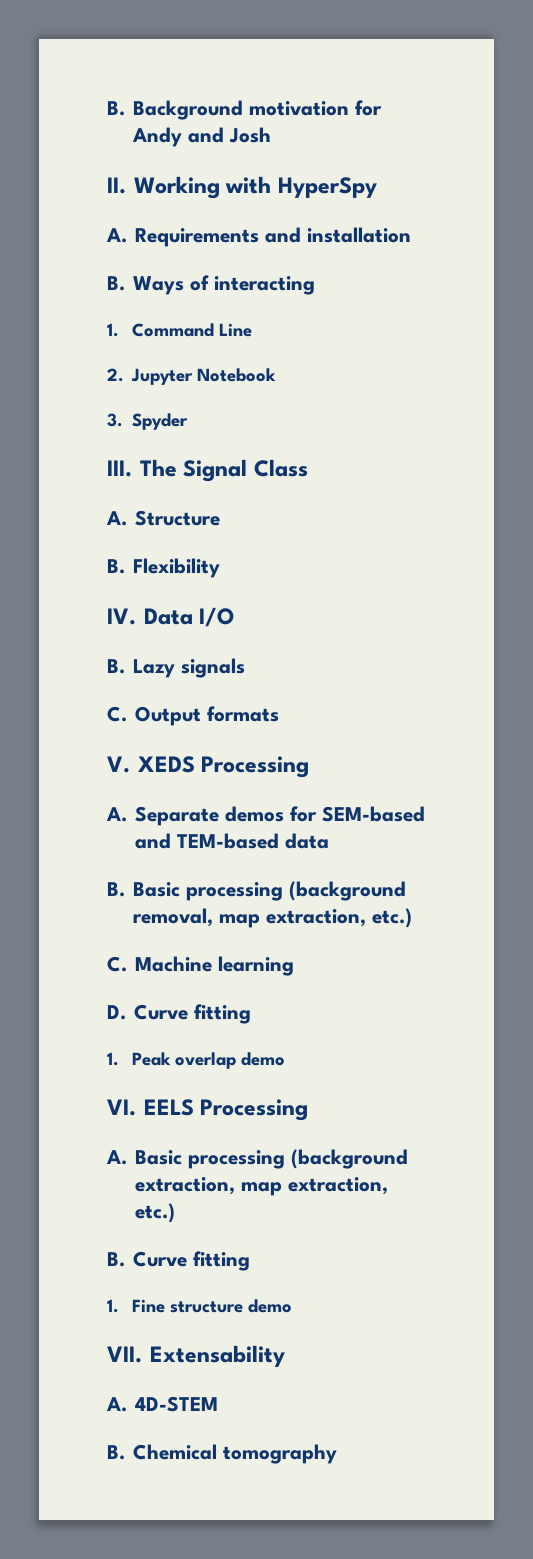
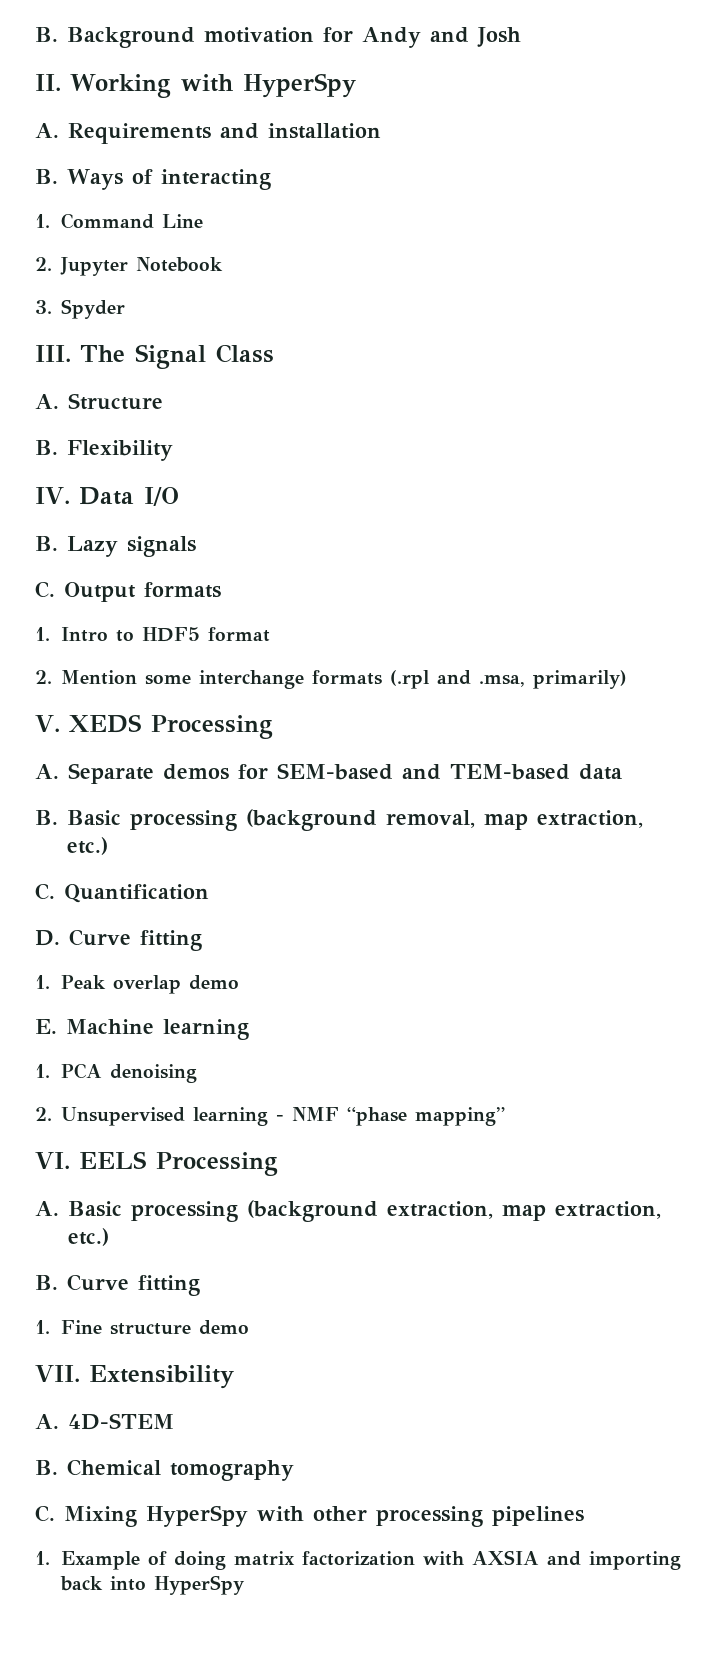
(279, 714) none -> [35,627,271,642] [35,670,628,689] // 1. Intro to HDF5 format // 2. Mention some interchange formats (.rpl and .msa, primarily)
[135,956,294,976] Machine learning -> [63,884,209,903] Quantification
(285, 1059) none -> [35,1019,249,1040] [35,1063,198,1083] [35,1107,506,1126] // E. Machine learning // 1. PCA denoising // 2. Unsupervised learning - NMF “phase mapping”
[150,1345,285,1367] Extensability -> [88,1365,234,1389] Extensibility
(337, 1454) none -> [35,1505,584,1527] [35,1550,682,1570] [60,1575,246,1595] // C. Mixing HyperSpy with other processing pipelines // 1. Example of doing matrix factorization with AXSIA and importing back into HyperSpy

